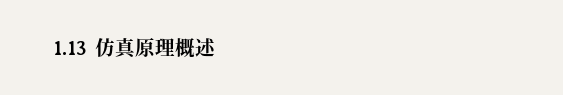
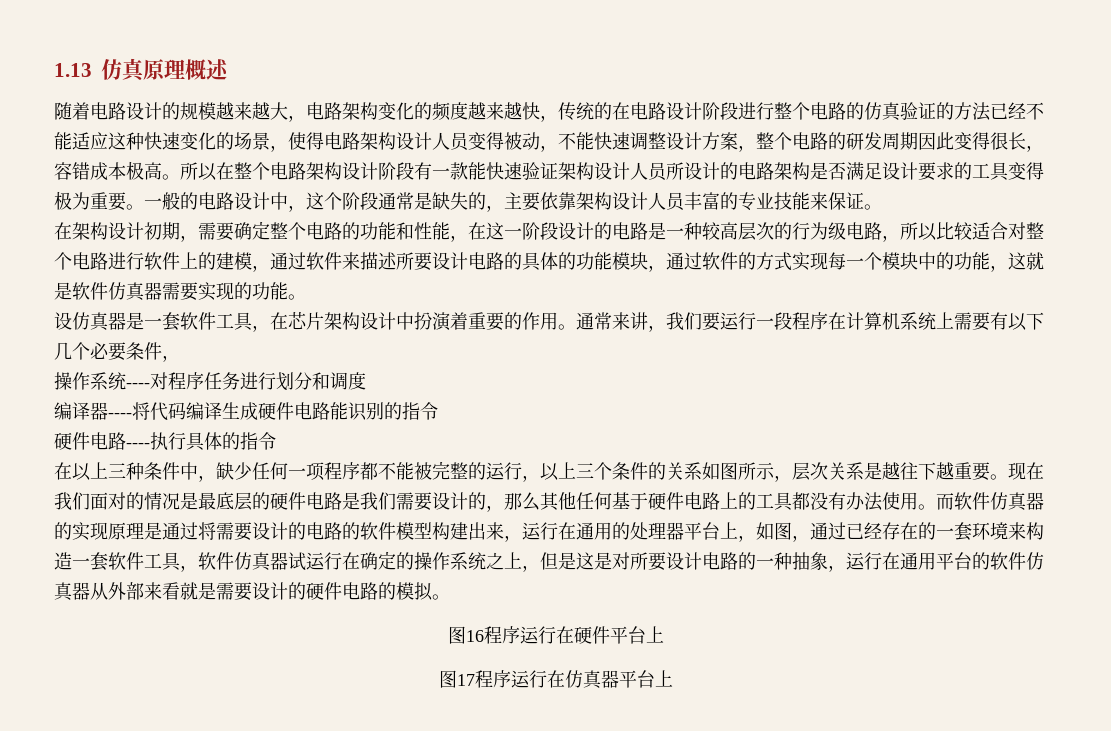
(216, 47) none -> [54,102,1044,122] [54,132,1044,152] [54,161,1044,181] [54,191,882,212] [54,221,1044,242] [54,252,1044,272] [54,282,306,301] [54,312,1044,332] [54,342,180,362] [54,372,366,391] [54,402,438,421] [54,432,276,451] [54,461,1044,482] [54,492,1044,512] [54,522,1044,542] [54,551,1044,572] [54,582,450,601] [447,626,664,644] [438,670,673,689] // 随着电路设计的规模越来越大，电路架构变化的频度越来越快，传统的在电路设计阶段进行整个电路的仿真验证的方法已经不能适应这种快速变化的场景，使得电路架构设计人员变得被动，不能快速调整设计方案，整个电路的研发周期因此变得很长，容错成本极高。所以在整个电路架构设计阶段有一款能快速验证架构设计人员所设计的电路架构是否满足设计要求的工具变得极为重要。一般的电路设计中，这个阶段通常是缺失的，主要依靠架构设计人员丰富的专业技能来保证。 // 在架构设计初期，需要确定整个电路的功能和性能，在这一阶段设计的电路是一种较高层次的行为级电路，所以比较适合对整个电路进行软件上的建模，通过软件来描述所要设计电路的具体的功能模块，通过软件的方式实现每一个模块中的功能，这就是软件仿真器需要实现的功能。 // 设仿真器是一套软件工具，在芯片架构设计中扮演着重要的作用。通常来讲，我们要运行一段程序在计算机系统上需要有以下几个必要条件， // 操作系统----对程序任务进行划分和调度 // 编译器----将代码编译生成硬件电路能识别的指令 // 硬件电路----执行具体的指令 // 在以上三种条件中，缺少任何一项程序都不能被完整的运行，以上三个条件的关系如图所示，层次关系是越往下越重要。现在我们面对的情况是最底层的硬件电路是我们需要设计的，那么其他任何基于硬件电路上的工具都没有办法使用。而软件仿真器的实现原理是通过将需要设计的电路的软件模型构建出来，运行在通用的处理器平台上，如图，通过已经存在的一套环境来构造一套软件工具，软件仿真器试运行在确定的操作系统之上，但是这是对所要设计电路的一种抽象，运行在通用平台的软件仿真器从外部来看就是需要设计的硬件电路的模拟。 // 图16程序运行在硬件平台上 // 图17程序运行在仿真器平台上

